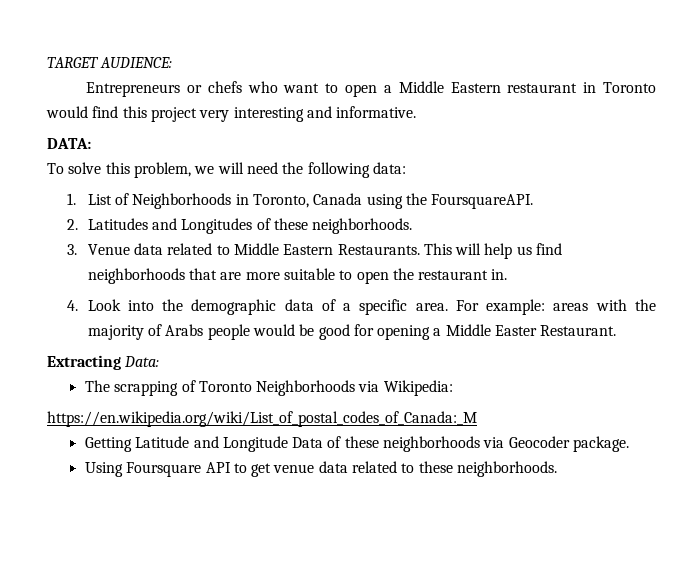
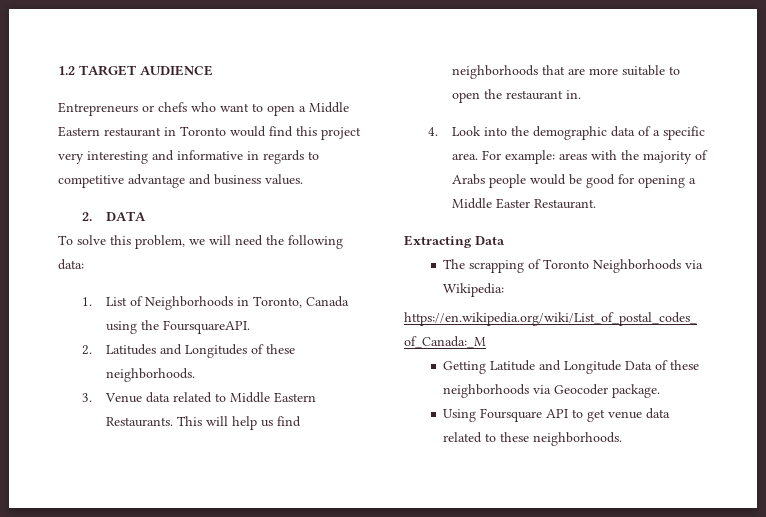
[47,57,173,68] TARGET AUDIENCE: -> [58,65,213,76] 1.2 TARGET AUDIENCE
[336,106,417,118] [47,138,91,149] informative. // DATA: -> [177,150,319,164] [58,174,303,188] [81,211,146,221] informative in regards to competitive advantage and business values. // 2. DATA
[124,356,160,367] Data: -> [475,236,505,245] Data

